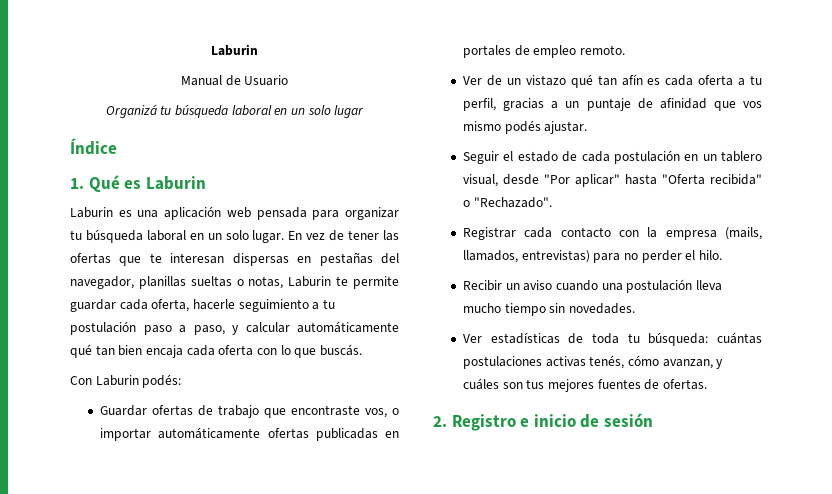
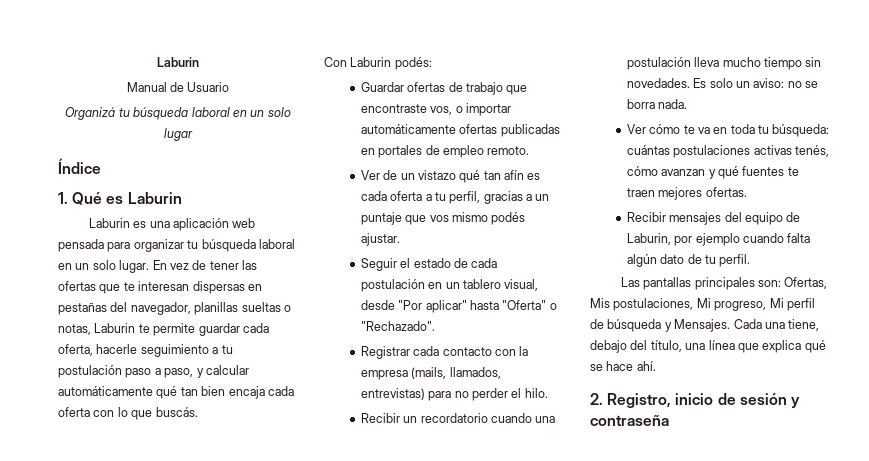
[637,98,707,109] de afinidad -> (402, 218) none
[662,174,762,185] "Oferta recibida" -> [502,300,547,310] "Oferta"
[523,280,553,291] aviso -> [420,413,488,423] recordatorio
[463,332,584,344] // Ver estadísticas de -> [693,78,819,88] [626,99,688,109] [626,124,728,134] Es solo un aviso: no se borra nada. // Ver cómo te va en
[662,359,724,369] [463,378,708,392] avanzan, y cuáles son tus mejores fuentes de ofertas. -> [661,166,799,179] [626,187,747,200] [626,212,801,225] [626,233,811,246] [626,254,751,267] [620,277,828,290] [590,298,815,311] [590,319,820,332] [590,340,826,353] [590,361,656,371] avanzan y qué fuentes te traen mejores ofertas. // Recibir mensajes del equipo de Laburin, por ejemplo cuando falta algún dato de tu perfil. // Las pantallas principales son: Ofertas, Mis postulaciones, Mi progreso, Mi perfil de búsqueda y Mensajes. Cada una tiene, debajo del título, una línea que explica qué se hace ahí.
[451,414,530,431] Registro e -> [607,393,672,408] Registro,
(653, 420) none -> [790,397,800,408] [590,415,669,426] y contraseña

